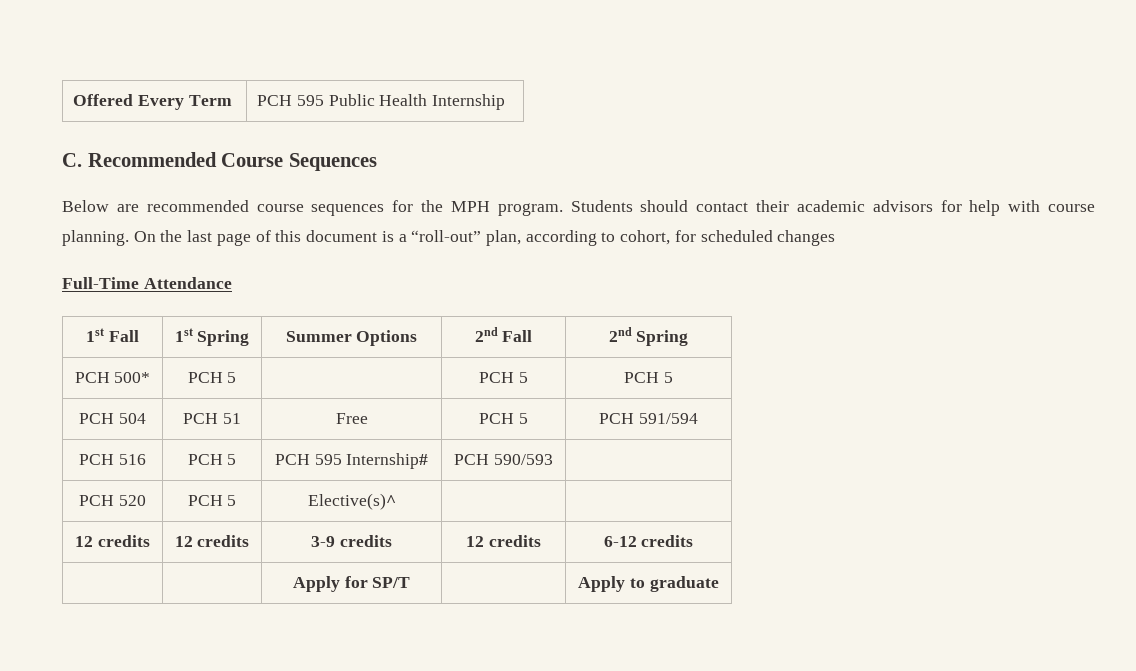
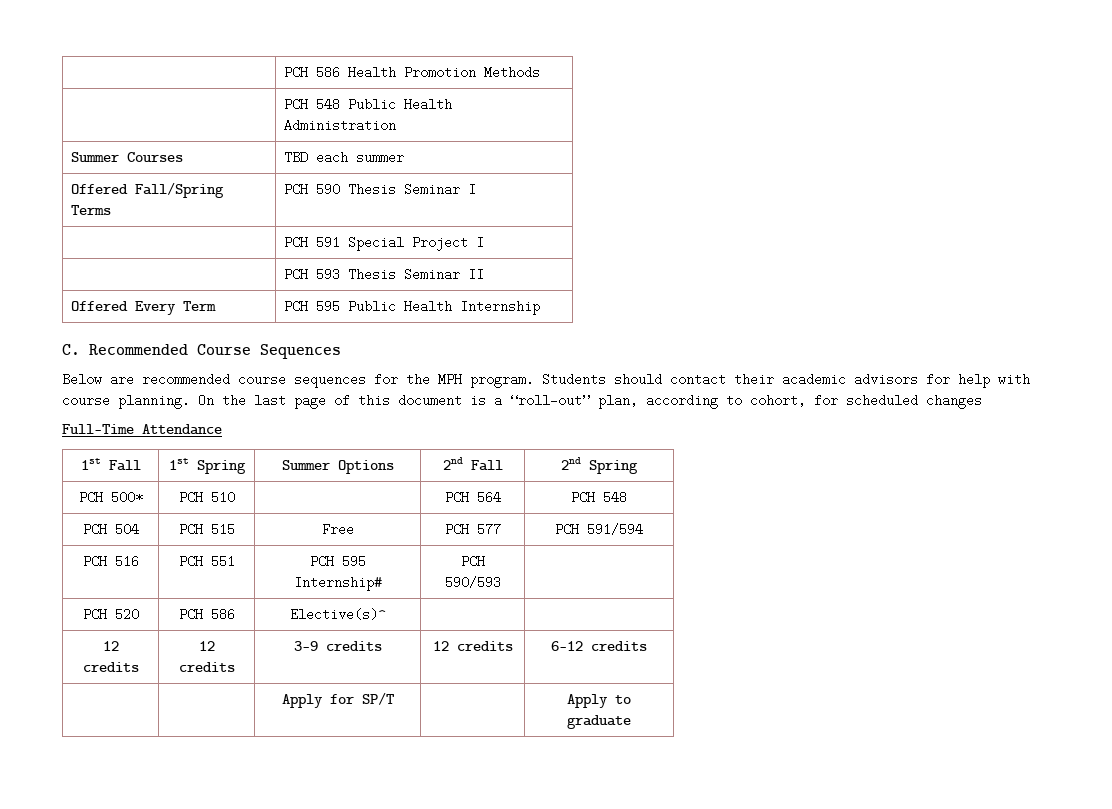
(73, 100) none -> [283,66,540,79] [283,98,452,111] [283,119,396,132] [70,152,183,162] [283,151,404,164] [70,182,224,198] [70,205,111,215] [283,183,476,196] [283,236,484,251] [283,268,484,281] | PCH 586 Health Promotion Methods // | PCH 548 Public Health Administration // Summer Courses | TBD each summer // Offered Fall/Spring Terms | PCH 590 Thesis Seminar I // | PCH 591 Special Project I // | PCH 593 Thesis Seminar II //
[227,372,237,383] [479,372,528,383] [624,372,673,383] 5 | | PCH 5 | PCH 5 -> [210,491,235,504] [444,491,501,504] [571,491,627,504] 510 | | PCH 564 | PCH 548
[222,413,241,424] 51 -> [210,523,235,536] 515
[518,413,528,424] 5 -> [476,523,501,536] 577
[227,454,237,465] 5 -> [210,555,235,568] 551
[227,495,237,506] 5 -> [210,608,235,621] 586

